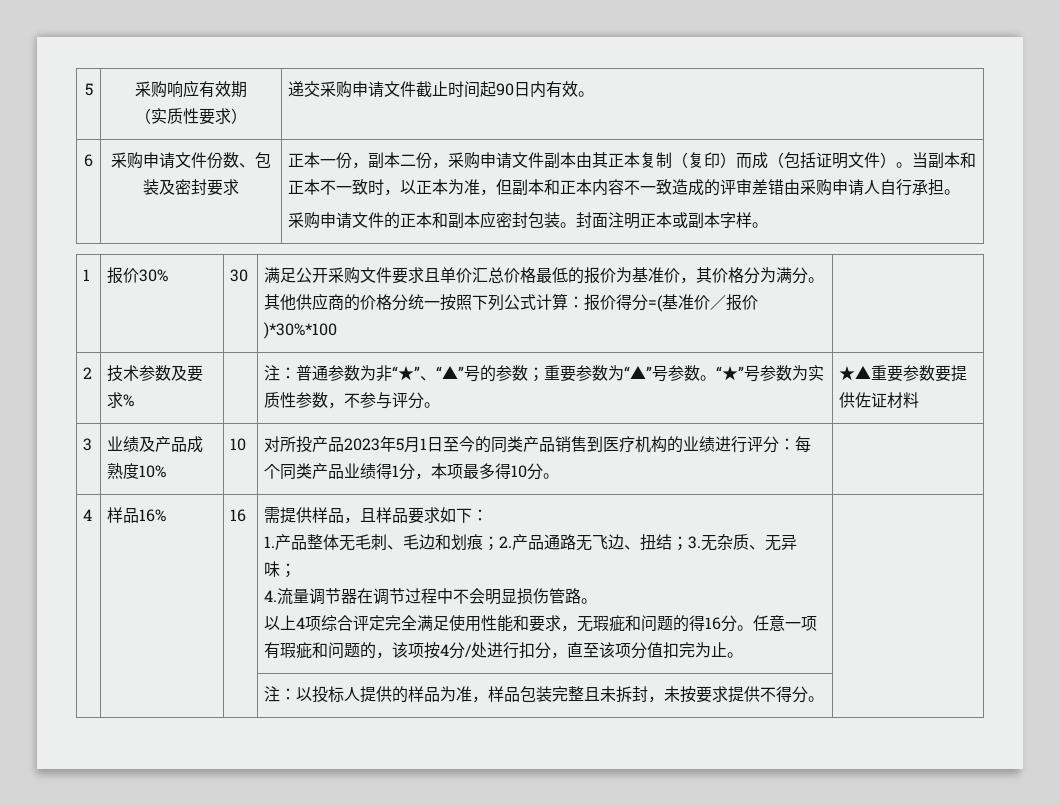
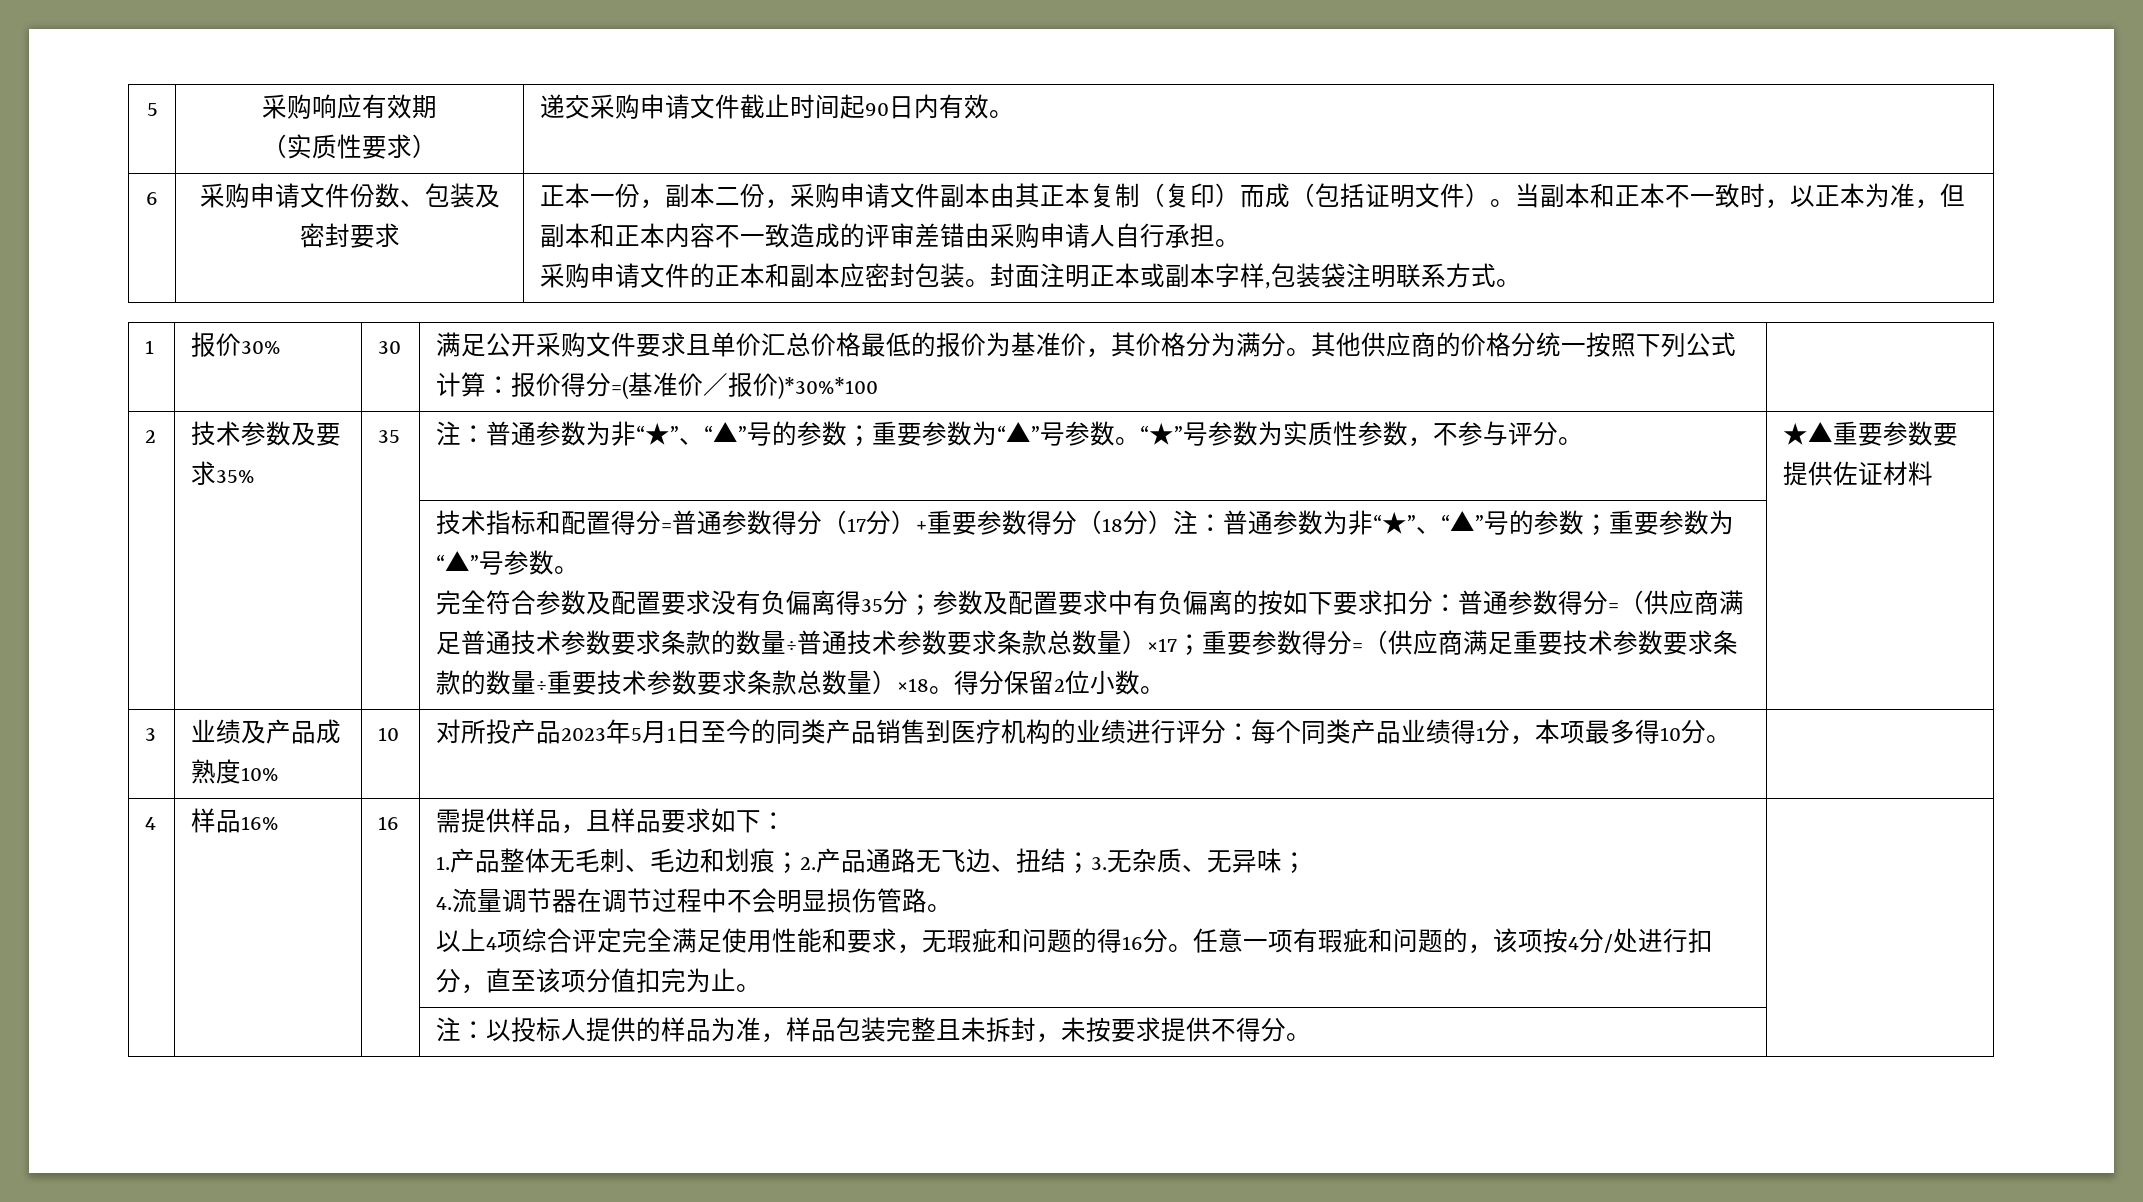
(753, 220) none -> [1265,263,1497,289] ,包装袋注明联系方式
[123,394,135,407] % | -> [216,470,255,483] [378,430,401,443] 35% | 35
(920, 400) none -> [436,510,1735,536] [436,550,580,575] [436,590,1745,616] [436,630,1739,656] [436,670,1166,695] // | | | 技术指标和配置得分=普通参数得分（17分）+重要参数得分（18分）注：普通参数为非“★”、“▲”号的参数；重要参数为“▲”号参数。 // 完全符合参数及配置要求没有负偏离得35分；参数及配置要求中有负偏离的按如下要求扣分：普通参数得分=（供应商满足普通技术参数要求条款的数量÷普通技术参数要求条款总数量）×17；重要参数得分=（供应商满足重要技术参数要求条款的数量÷重要技术参数要求条款总数量）×18。得分保留2位小数。 |

